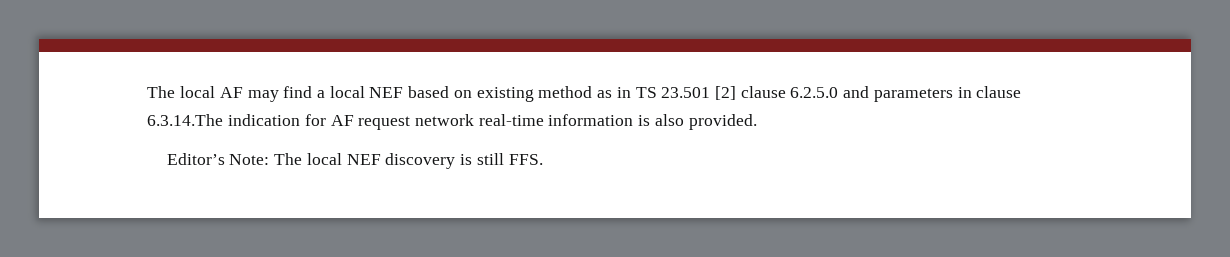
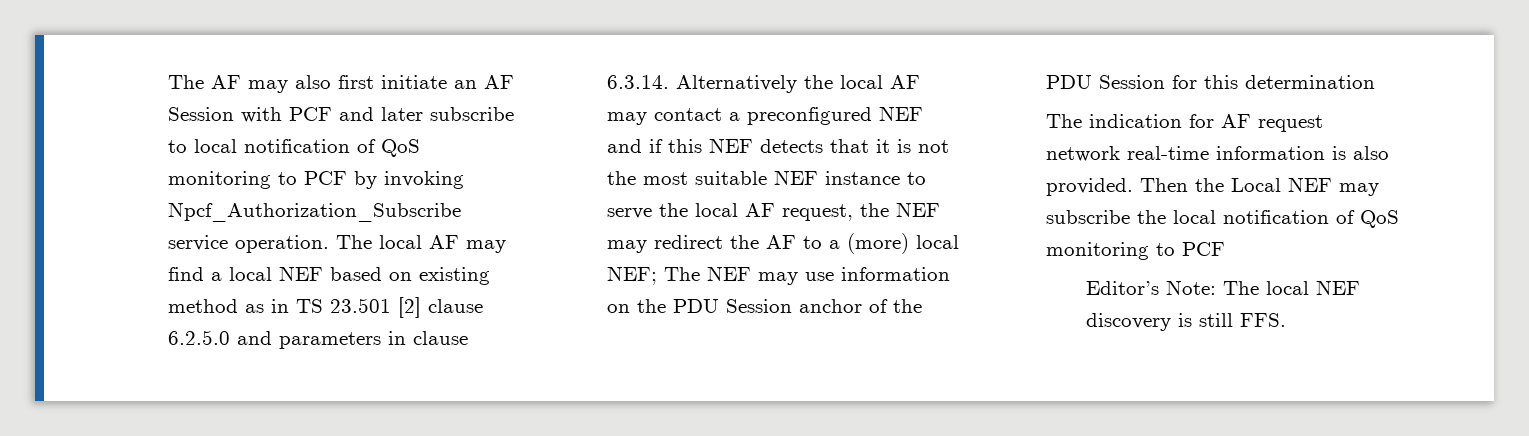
[147,86,176,98] The -> [168,75,515,93] [168,107,515,123] [168,139,421,157] [168,171,465,189] [168,202,462,222] [168,235,373,253] The AF may also first initiate an AF Session with PCF and later subscribe to local notification of QoS monitoring to PCF by invoking Npcf_Authorization_Subscribe service operation. The
[147,114,224,126] 6.3.14.The -> [607,75,921,93] [607,106,924,125] [607,138,950,153] [607,170,927,185] [607,202,941,221] [607,233,960,254] [607,266,951,285] [607,299,923,313] [1046,75,1376,89] [1046,114,1083,128] 6.3.14. Alternatively the local AF may contact a preconfigured NEF and if this NEF detects that it is not the most suitable NEF instance to serve the local AF request, the NEF may redirect the AF to a (more) local NEF; The NEF may use information on the PDU Session anchor of the PDU Session for this determination // The
(757, 122) none -> [1140,177,1380,196] [1046,210,1400,228] [1046,242,1226,260] Then the Local NEF may subscribe the local notification of QoS monitoring to PCF

